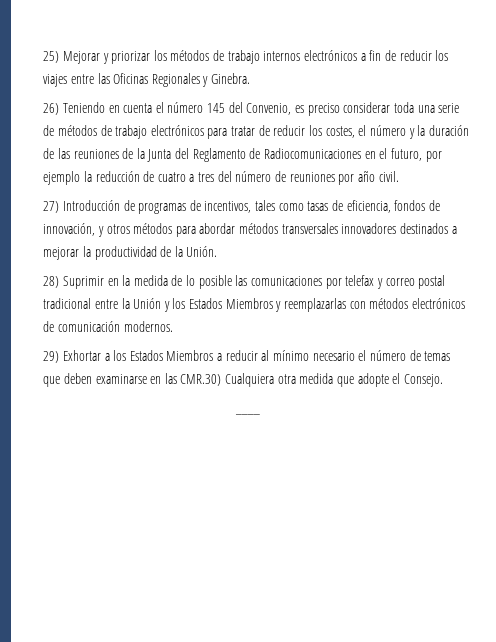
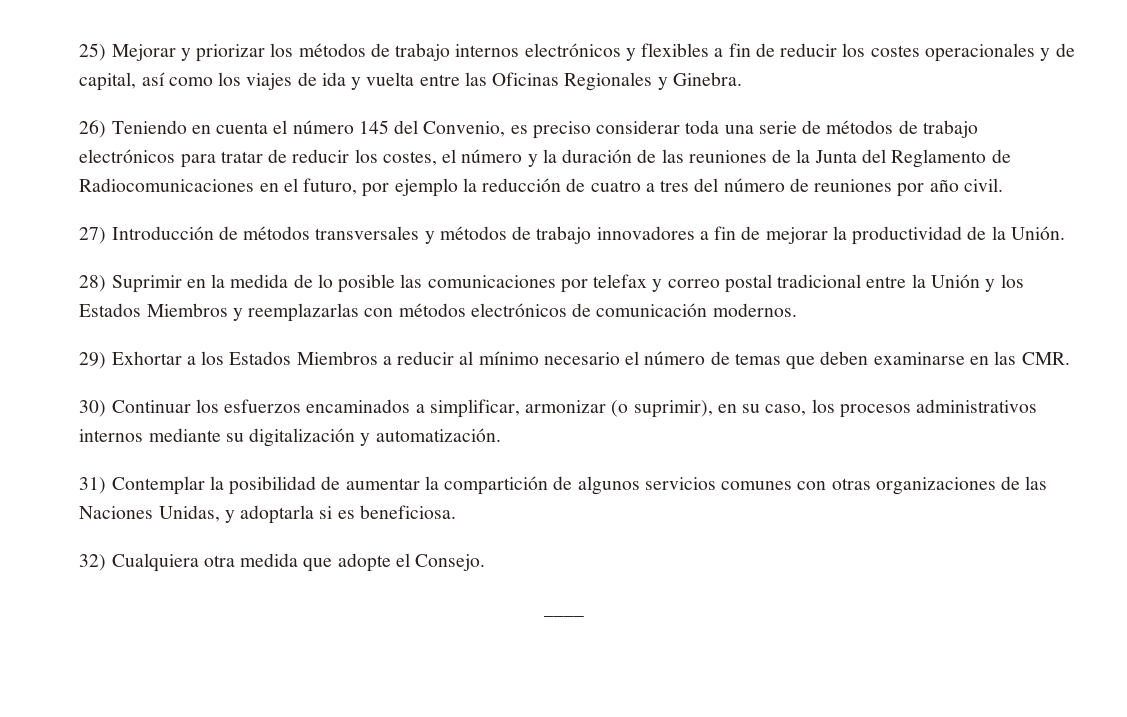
(358, 55) none -> [625,43,710,61] y flexibles
[43,74,68,87] viajes -> [870,43,1075,62] [79,72,415,91] costes operacionales y de capital, así como los viajes de ida y vuelta
[138,200,440,214] [43,223,457,237] programas de incentivos, tales como tasas de eficiencia, fondos de innovación, y otros métodos para abordar métodos transversales innovadores destinados a -> [243,226,761,244] métodos transversales y métodos de trabajo innovadores a fin de
[180,374,222,386] CMR.30) -> [1021,352,1070,365] [79,399,1038,418] [79,428,501,447] [79,476,1048,495] [79,505,456,524] [79,554,107,571] CMR. // 30) Continuar los esfuerzos encaminados a simplificar, armonizar (o suprimir), en su caso, los procesos administrativos internos mediante su digitalización y automatización. // 31) Contemplar la posibilidad de aumentar la compartición de algunos servicios comunes con otras organizaciones de las Naciones Unidas, y adoptarla si es beneficiosa. // 32)

